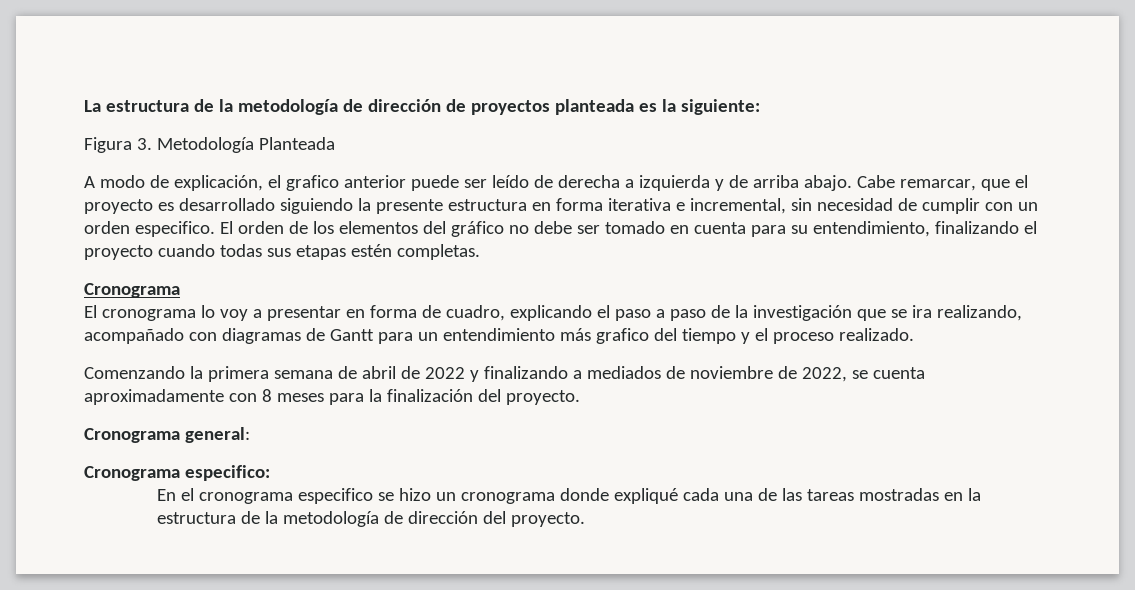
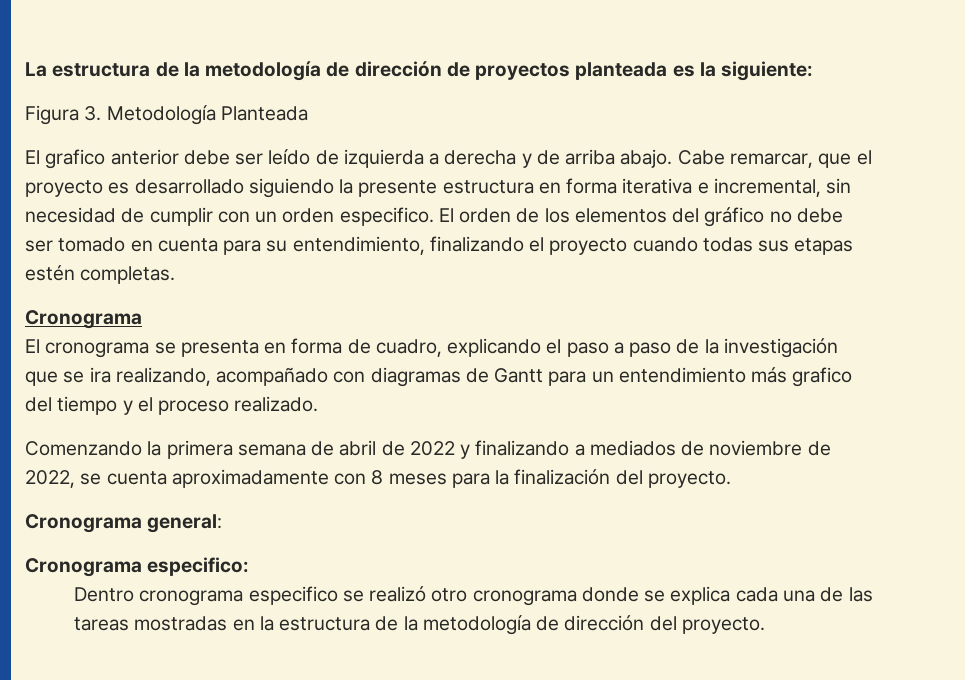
[84,175,281,191] A modo de explicación, el -> [25,150,40,164] El
[410,175,459,191] puede -> [183,150,230,165] debe
[557,175,710,191] derecha a izquierda -> [343,149,517,168] izquierda a derecha
[200,305,341,321] lo voy a presentar -> [154,340,259,357] se presenta
[157,488,195,501] En el -> [74,587,135,602] Dentro
[399,488,679,504] hizo un cronograma donde expliqué -> [369,586,731,606] realizó otro cronograma donde se explica

